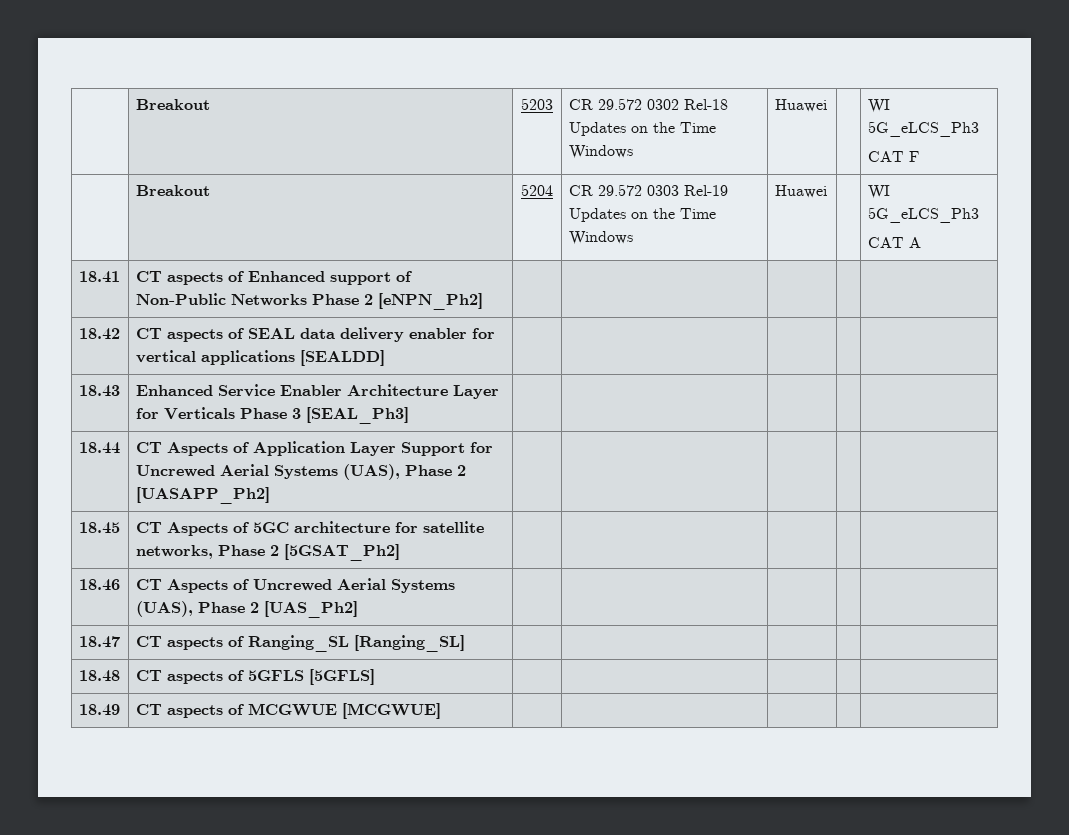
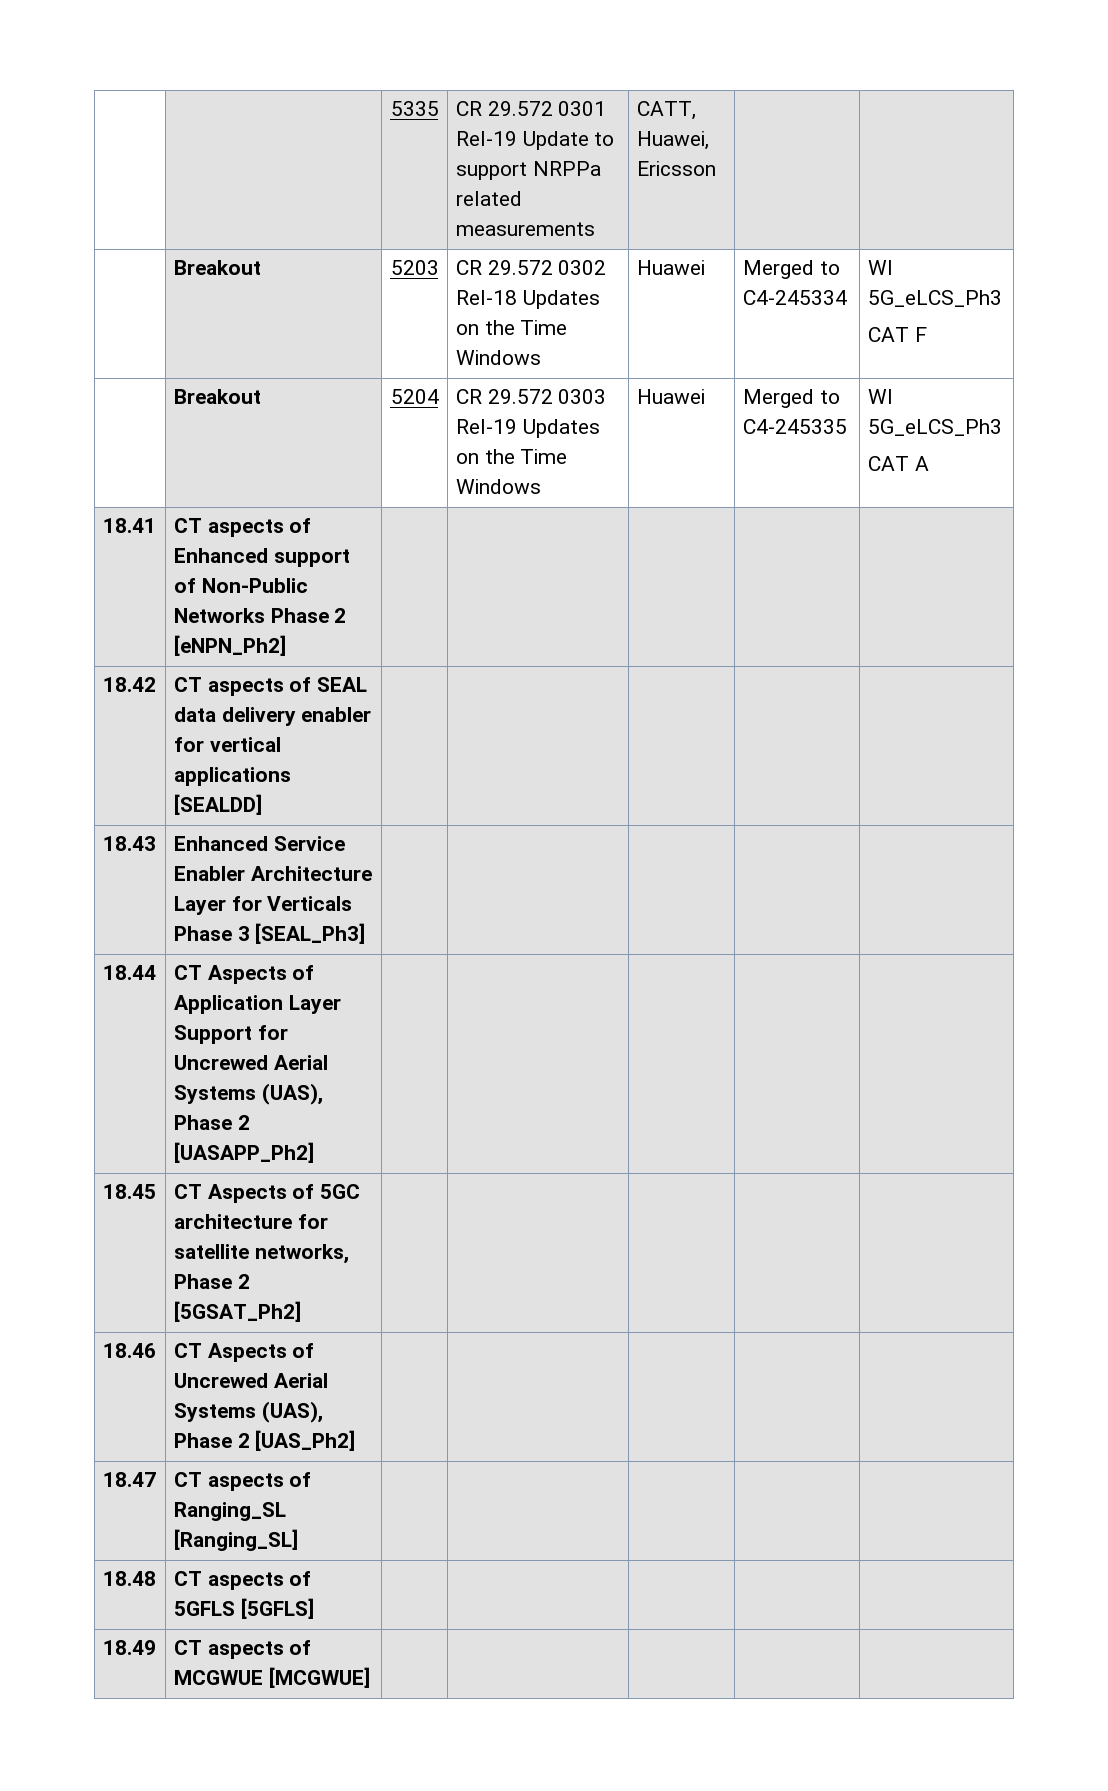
(135, 104) | -> [390,101,439,116] [455,101,607,116] [455,131,615,150] [455,161,601,180] [455,191,522,206] [455,222,595,236] [636,101,696,120] [636,131,709,150] [636,161,716,176] | | 5335 | CR 29.572 0301 Rel-19 Update to support NRPPa related measurements | CATT, Huawei, Ericsson | | // |
(827, 105) none -> [742,260,840,279] [742,290,847,305] Merged to C4-245334
(827, 191) none -> [742,389,840,408] [742,419,847,434] Merged to C4-245335

